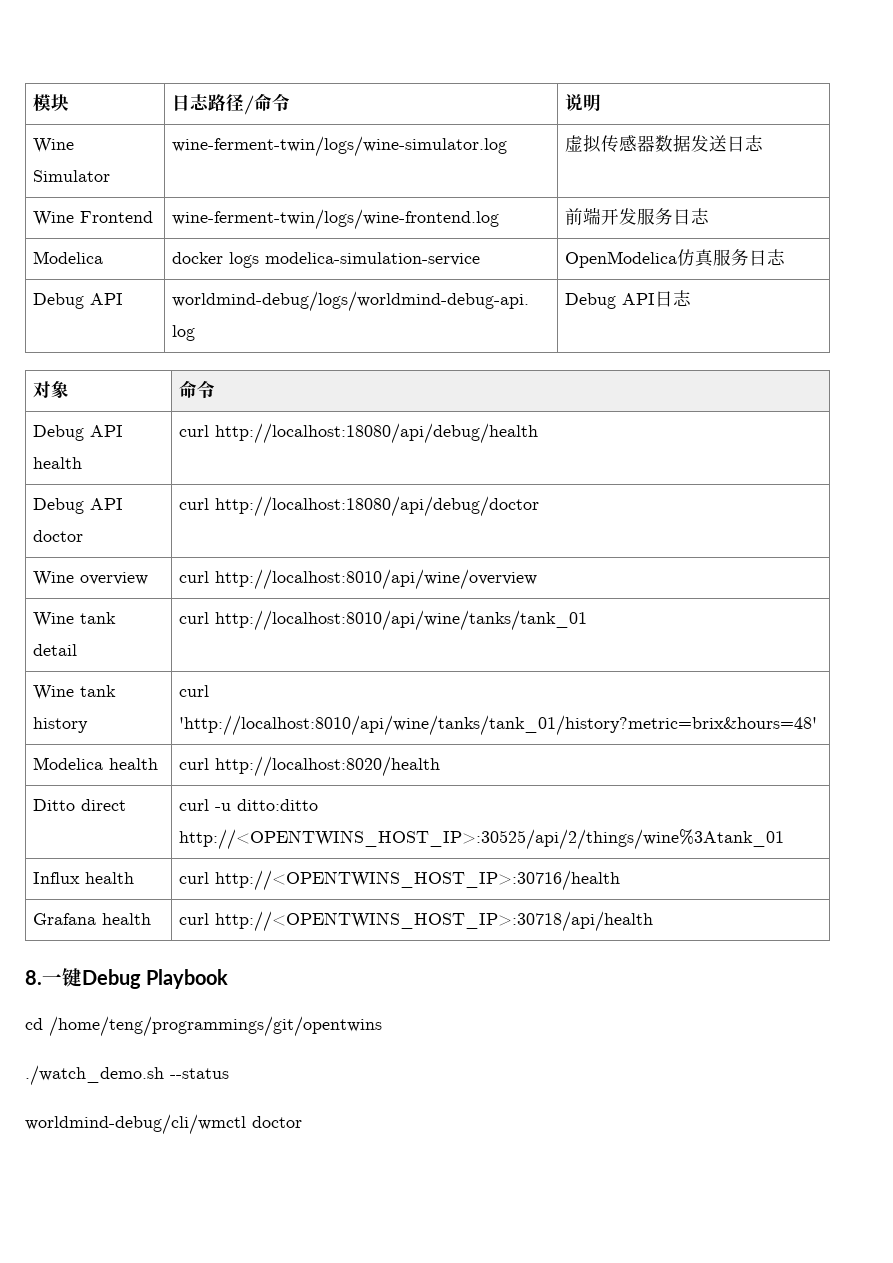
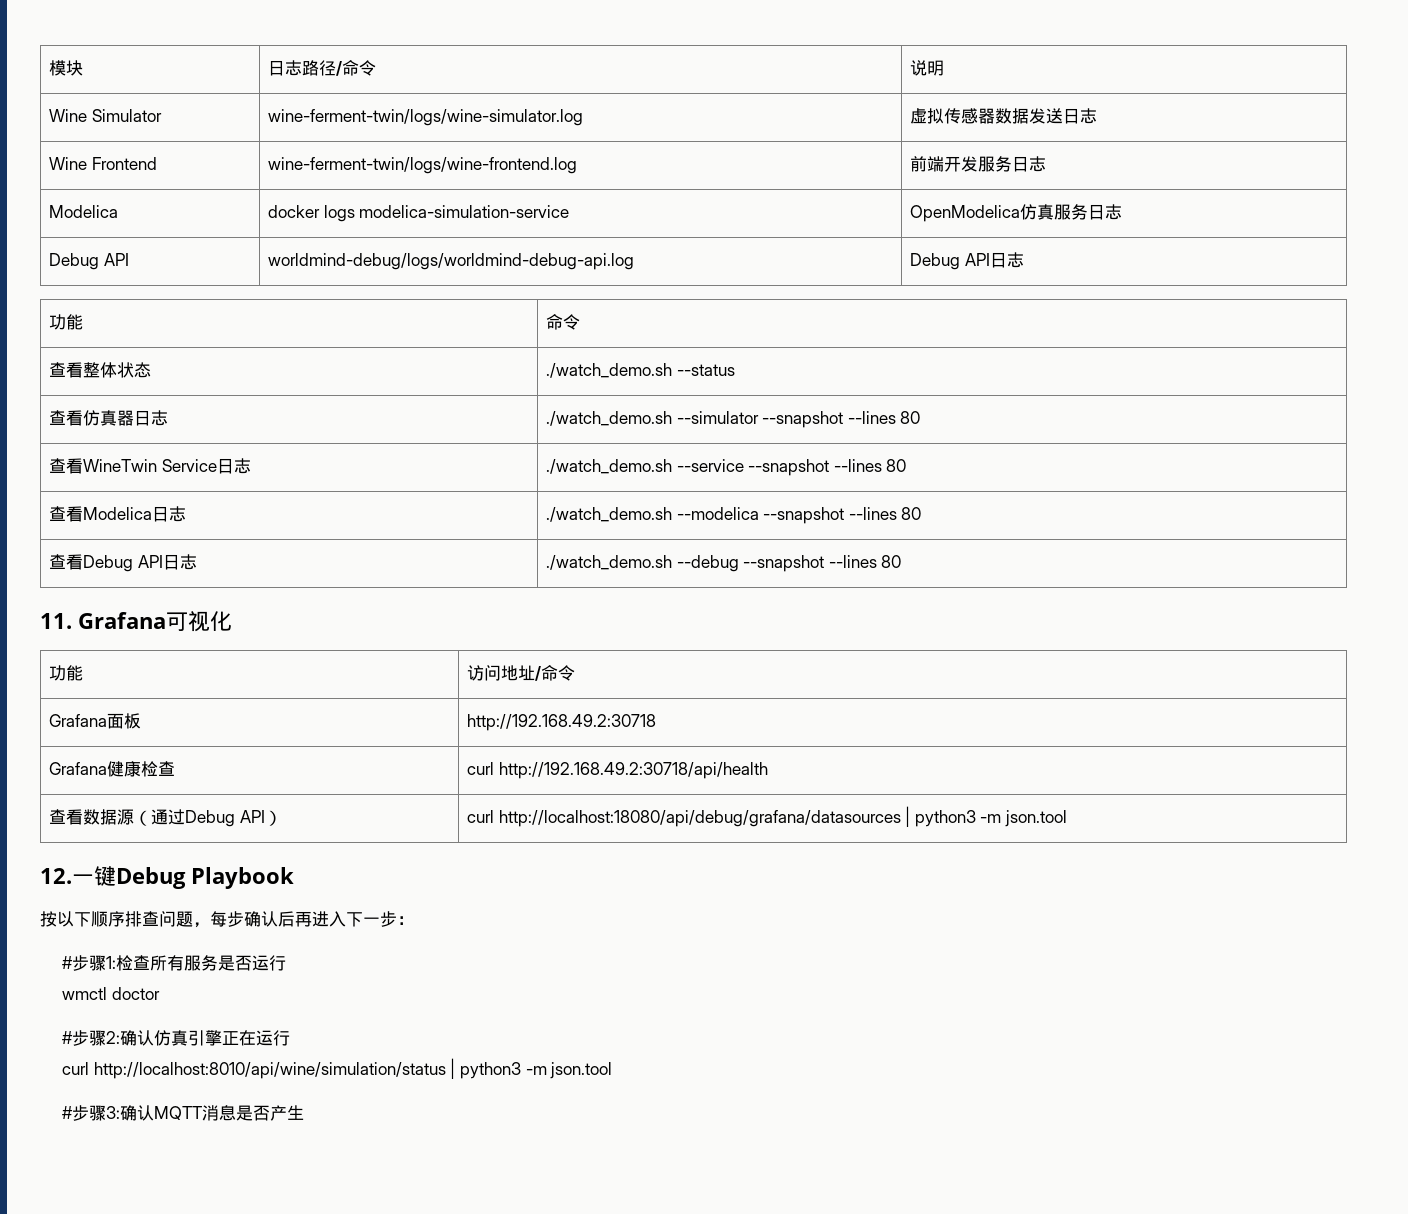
[33,381,70,398] [179,380,216,399] [33,425,124,441] [33,457,83,469] [179,423,539,444] [33,498,124,514] [33,530,84,542] [179,496,540,517] [33,571,149,586] [179,569,538,590] [33,612,117,627] [33,644,78,656] [179,610,588,631] [33,685,117,700] [33,717,89,733] [179,685,210,697] [179,715,818,736] [33,757,159,770] [179,756,441,777] [33,799,127,811] [179,799,319,811] [179,829,785,850] [33,872,135,884] [179,870,621,891] [33,913,152,925] [179,911,654,932] [25,968,229,989] [25,1016,382,1037] [25,1065,229,1086] [25,1114,302,1135] 对象 | 命令 // Debug API health | curl http://localhost:18080/api/debug/health // Debug API doctor | curl http://localhost:18080/api/debug/doctor // Wine overview | curl http://localhost:8010/api/wine/overview // Wine tank detail | curl http://localhost:8010/api/wine/tanks/tank_01 // Wine tank history | curl 'http://localhost:8010/api/wine/tanks/tank_01/history?metric=brix&hours=48' // Modelica health | curl http://localhost:8020/health // Ditto direct | curl -u ditto:ditto http://<OPENTWINS_HOST_IP>:30525/api/2/things/wine%3Atank_01 // Influx health | curl http://<OPENTWINS_HOST_IP>:30716/health // Grafana health | curl http://<OPENTWINS_HOST_IP>:30718/api/health // 8.一键Debug Playbook // cd /home/teng/programmings/git/opentwins // ./watch_demo.sh --status // worldmind-debug/cli/wmctl doctor -> [49,314,84,330] [546,314,581,330] [49,362,152,378] [546,363,735,378] [49,410,169,426] [546,411,921,428] [49,458,251,474] [546,459,907,476] [49,506,187,522] [546,507,922,524] [49,554,197,572] [546,555,902,572] [40,611,232,632] [49,665,84,681] [467,665,576,681] [49,713,142,729] [467,714,657,731] [49,761,176,777] [467,762,768,779] [49,809,282,827] [467,806,1067,827] [40,866,294,889] [40,911,414,928] [62,955,287,971] [62,987,160,1000] [62,1030,291,1046] [62,1058,613,1079] [62,1105,305,1121] 功能 | 命令 // 查看整体状态 | ./watch_demo.sh --status // 查看仿真器日志 | ./watch_demo.sh --simulator --snapshot --lines 80 // 查看WineTwin Service日志 | ./watch_demo.sh --service --snapshot --lines 80 // 查看Modelica日志 | ./watch_demo.sh --modelica --snapshot --lines 80 // 查看Debug API日志 | ./watch_demo.sh --debug --snapshot --lines 80 // 11. Grafana可视化 // 功能 | 访问地址/命令 // Grafana面板 | http://192.168.49.2:30718 // Grafana健康检查 | curl http://192.168.49.2:30718/api/health // 查看数据源（通过Debug API） | curl http://localhost:18080/api/debug/grafana/datasources | python3 -m json.tool // 12.一键Debug Playbook // 按以下顺序排查问题，每步确认后再进入下一步： // #步骤1:检查所有服务是否运行 // wmctl doctor // #步骤2:确认仿真引擎正在运行 // curl http://localhost:8010/api/wine/simulation/status | python3 -m json.tool // #步骤3:确认MQTT消息是否产生

